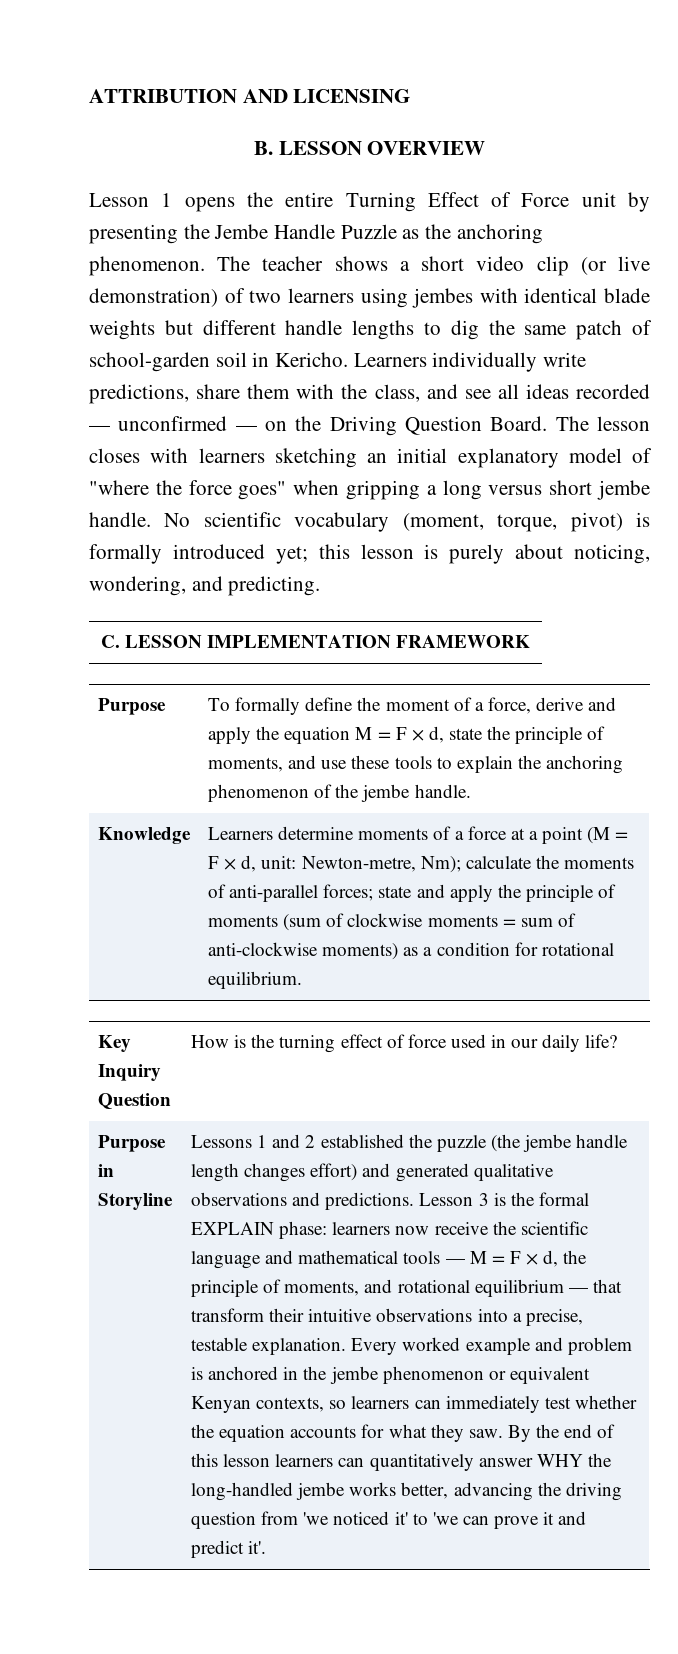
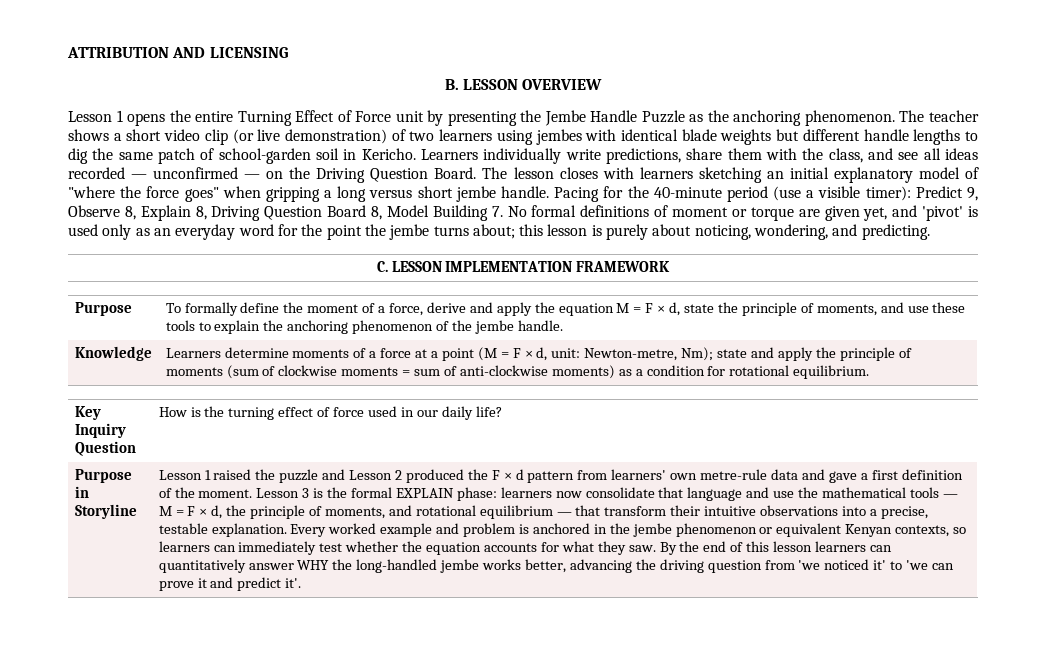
[164,512,651,532] [89,544,308,564] No scientific vocabulary (moment, torque, pivot) is formally introduced yet; -> [554,186,978,202] [68,205,978,221] [68,224,515,240] Pacing for the 40-minute period (use a visible timer): Predict 9, Observe 8, Explain 8, Driving Question Board 8, Model Building 7. No formal definitions of moment or torque are given yet, and 'pivot' is used only as an everyday word for the point the jembe turns about;
[465,855,635,869] [207,884,374,902] calculate the moments of anti-parallel forces; -> (714, 354) none
[190,1134,629,1152] [190,1163,554,1182] [190,1192,415,1210] Lessons 1 and 2 established the puzzle (the jembe handle length changes effort) and generated qualitative observations and predictions. -> [158,469,963,483] [158,487,253,498] Lesson 1 raised the puzzle and Lesson 2 produced the F × d pattern from learners' own metre-rule data and gave a first definition of the moment.
[434,1221,588,1235] [190,1250,294,1269] receive the scientific language and -> [585,487,819,501] consolidate that language and use the

